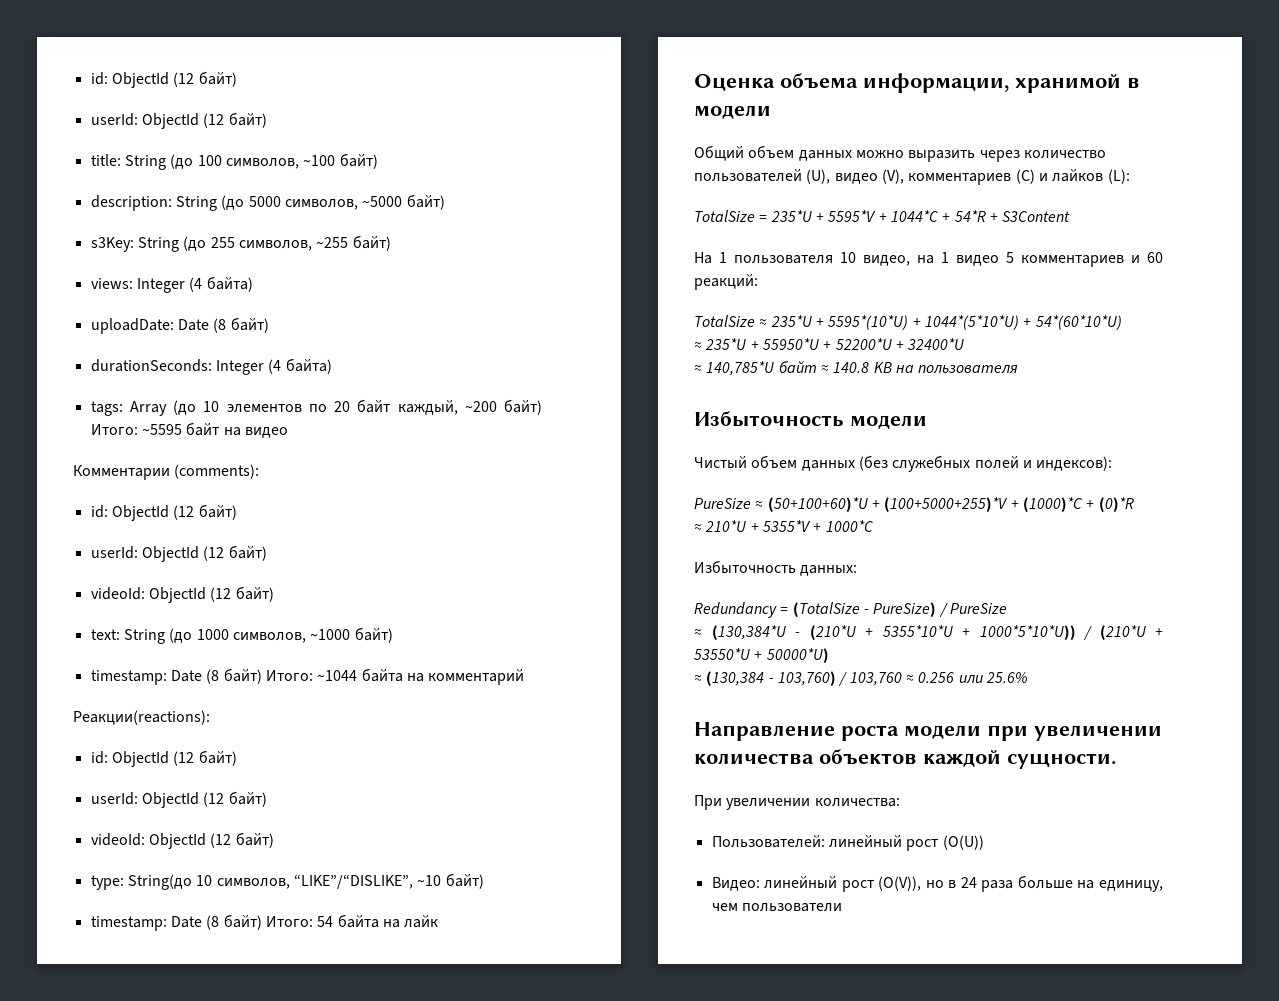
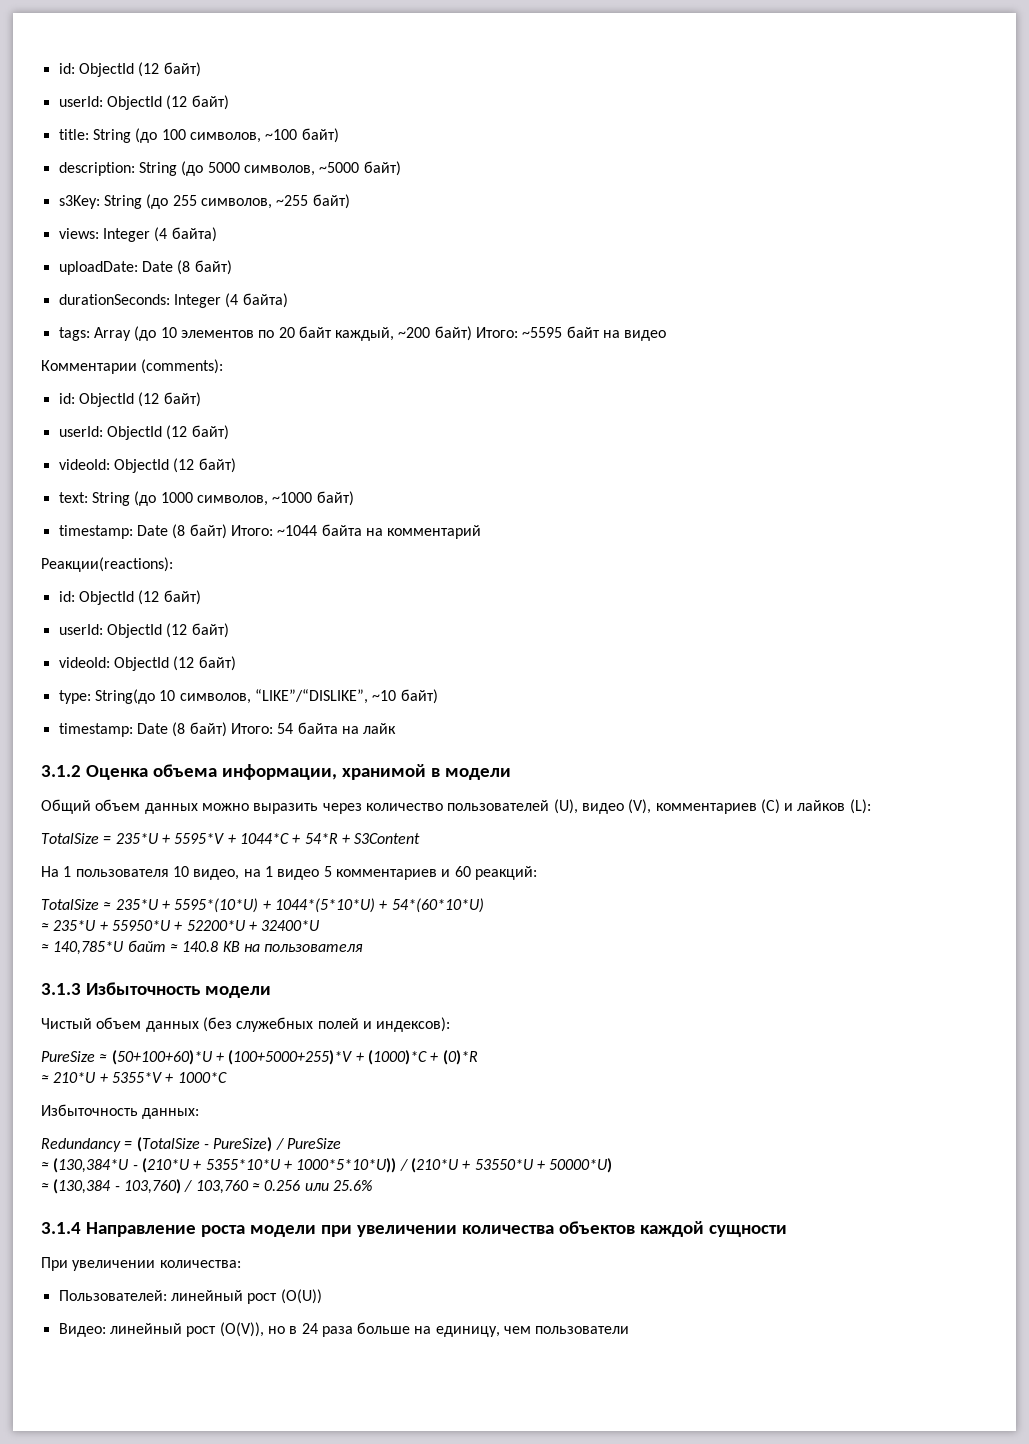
(439, 921) none -> [41,765,81,777] 3.1.2
(1019, 369) none -> [41,983,81,995] 3.1.3
(1028, 677) none -> [41,1222,81,1234] 3.1.4
[1007,753,1116,769] сущности. -> [708,1225,787,1237] сущности

